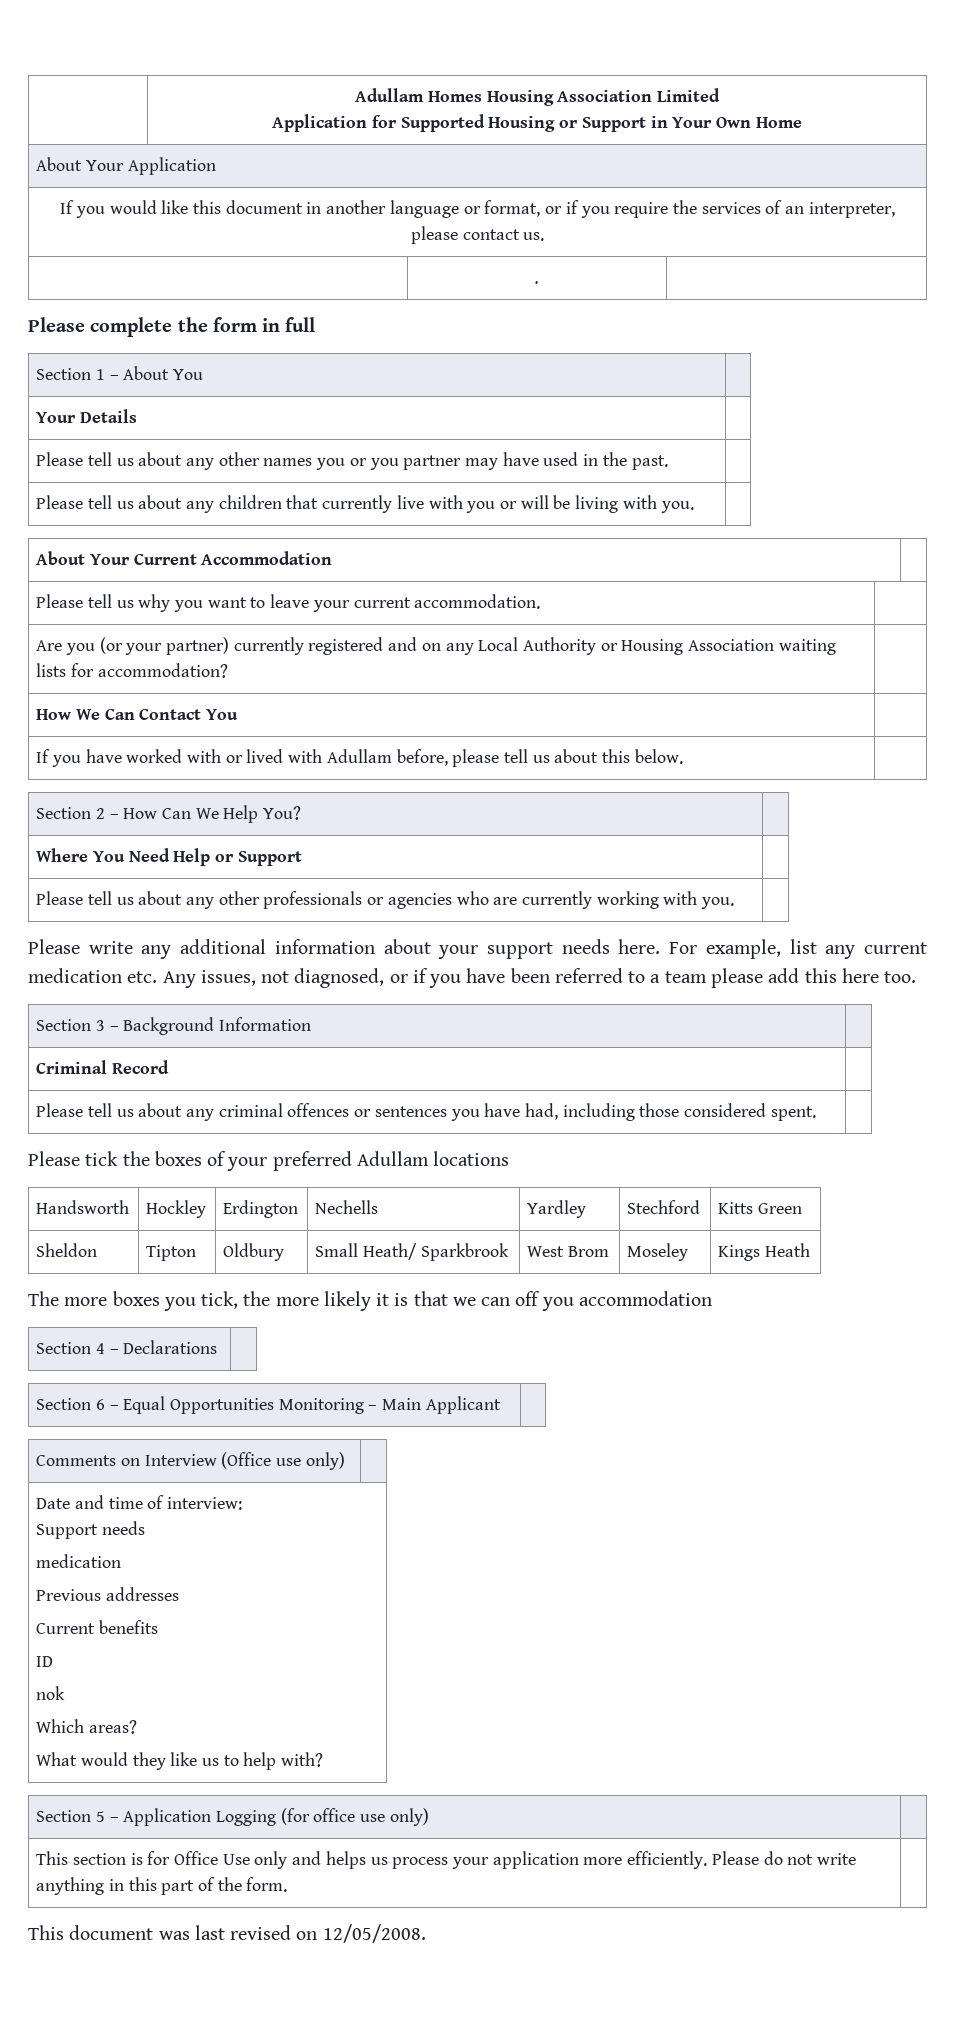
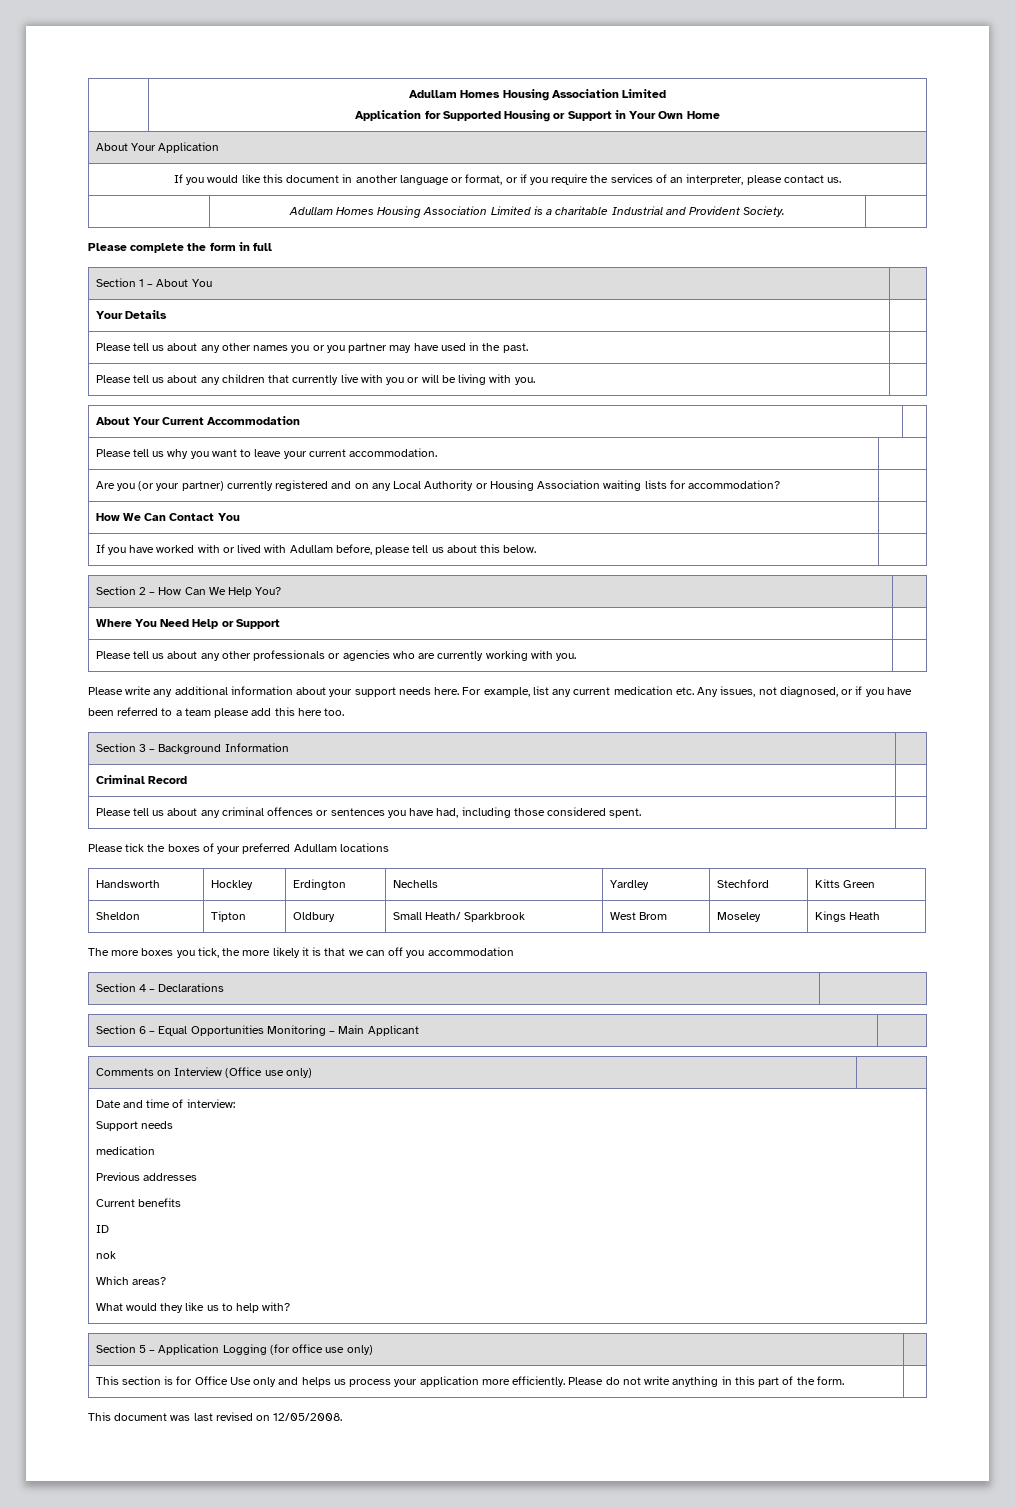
[535,281,539,284] . -> [288,206,786,218] Adullam Homes Housing Association Limited is a charitable Industrial and Provident Society.

